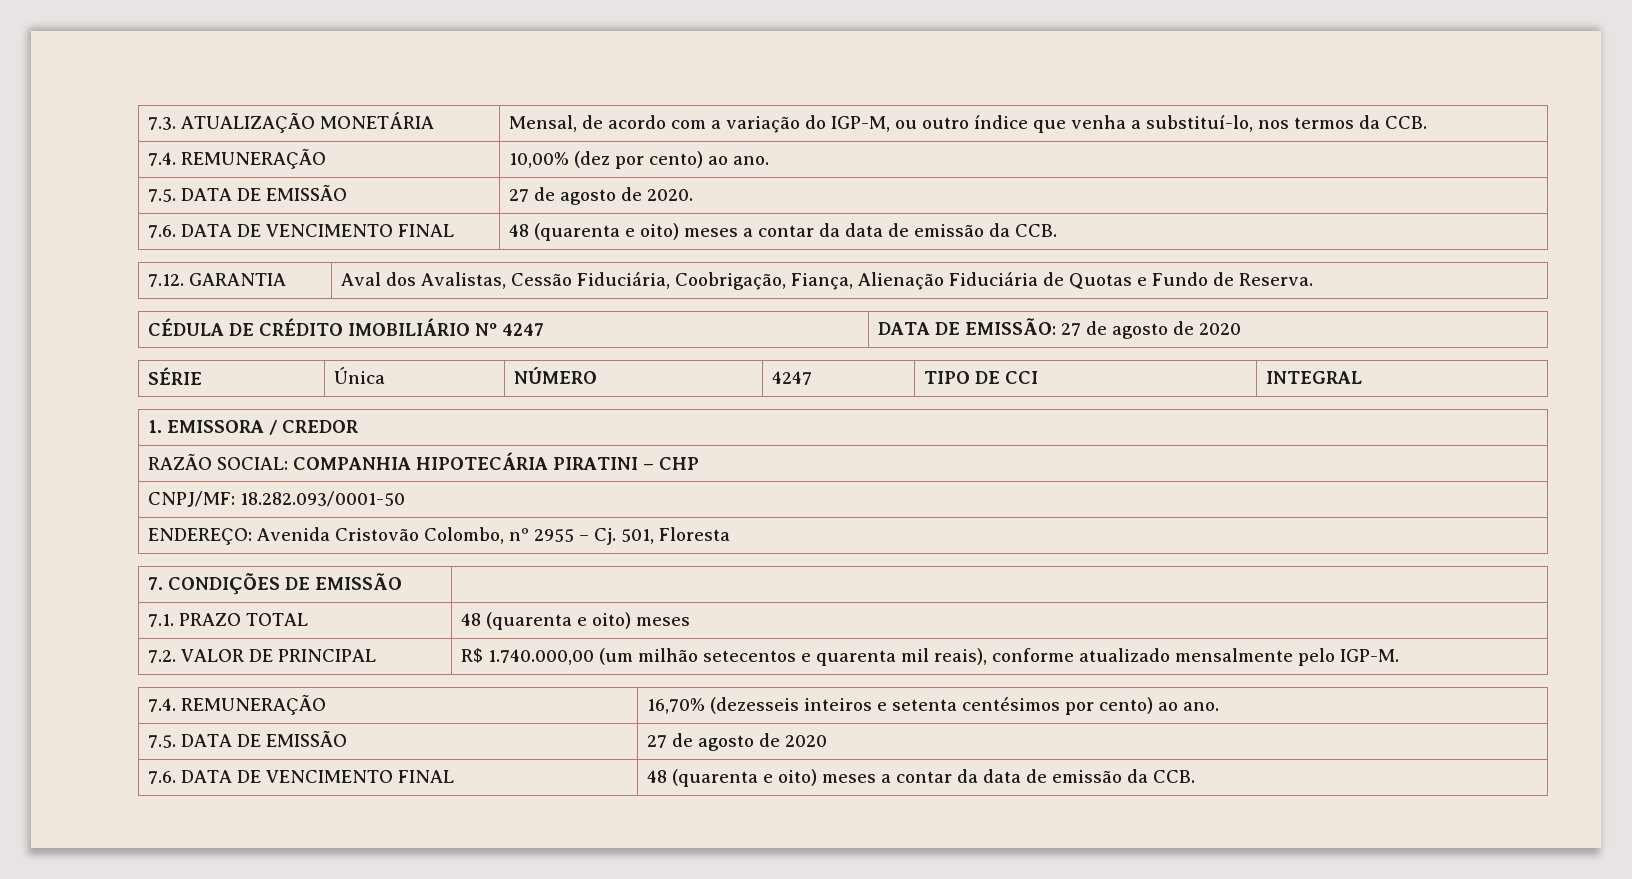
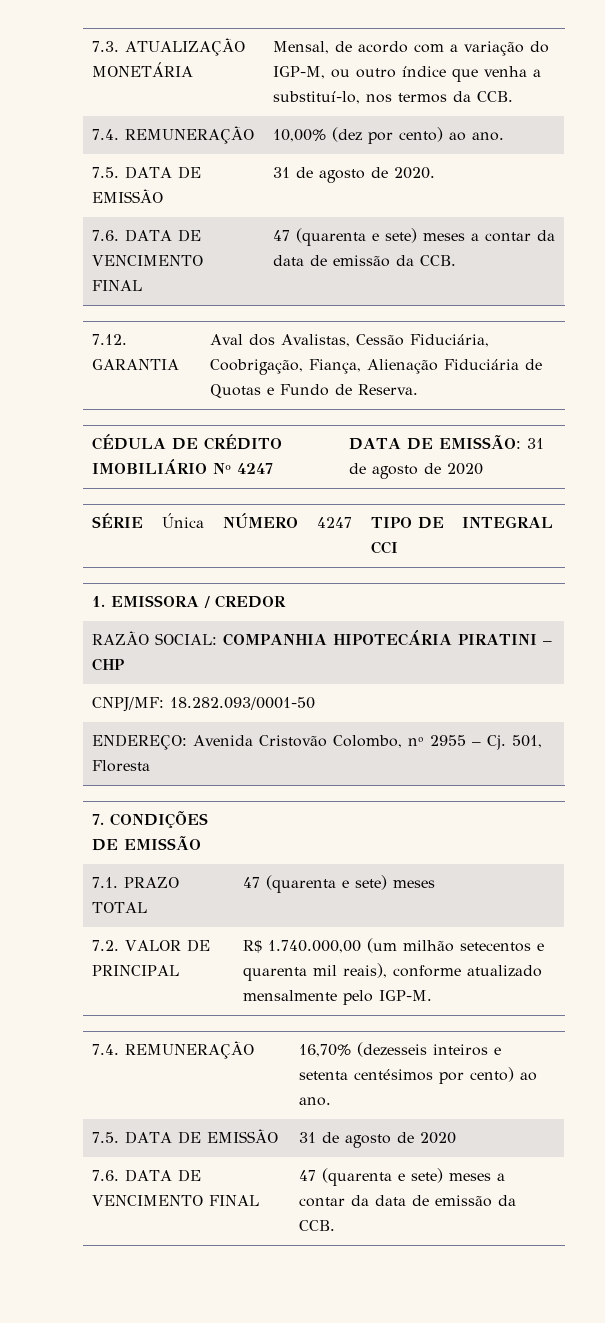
[509,189,530,202] 27 -> [273,167,291,178] 31
[509,223,680,241] 48 (quarenta e oito) -> [273,228,418,246] 47 (quarenta e sete)
[1061,323,1082,336] 27 -> [527,438,545,449] 31
[461,612,632,630] 48 (quarenta e oito) -> [243,875,388,893] 47 (quarenta e sete)
[647,735,668,748] 27 -> [299,1132,317,1143] 31
[647,769,818,787] 48 (quarenta e oito) -> [299,1168,444,1186] 47 (quarenta e sete)

